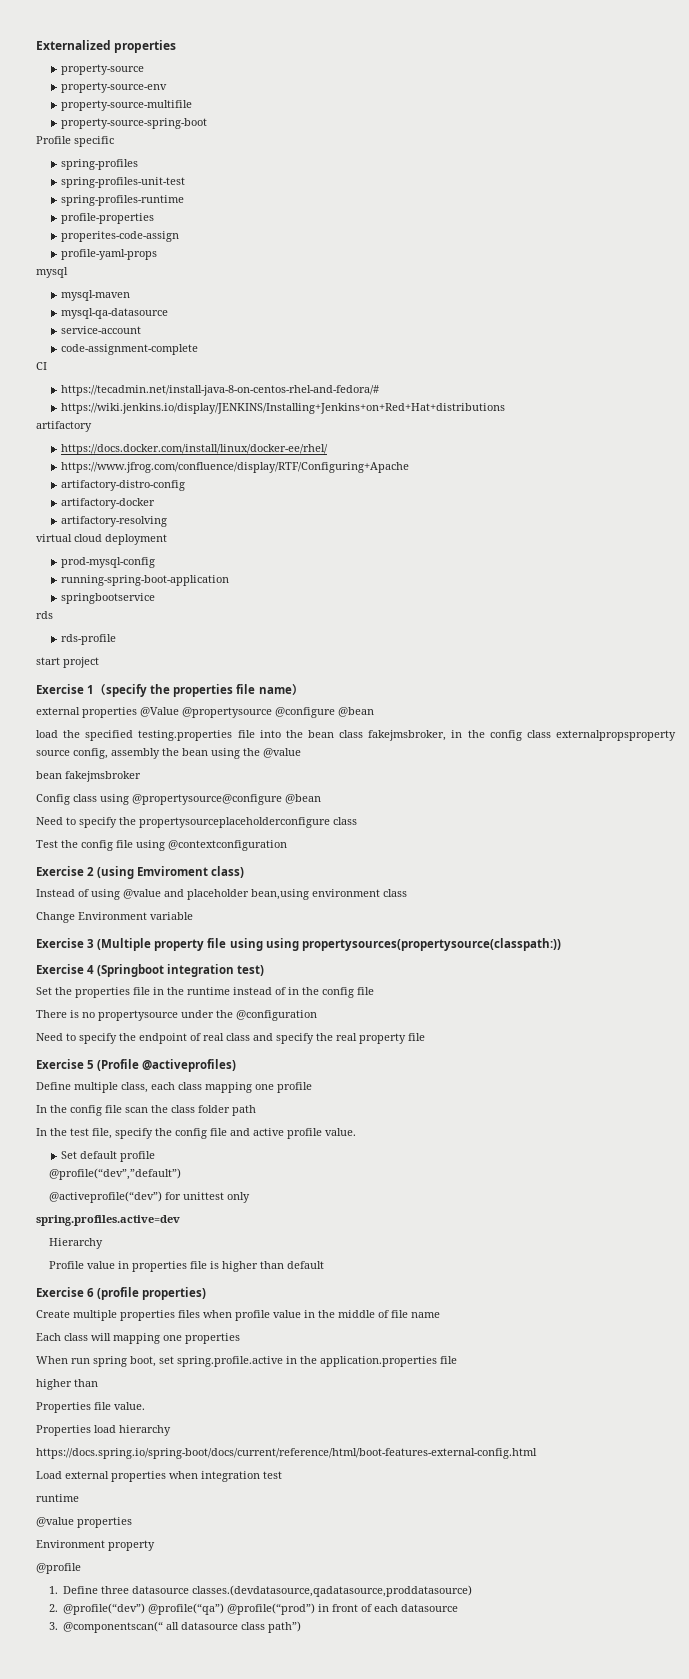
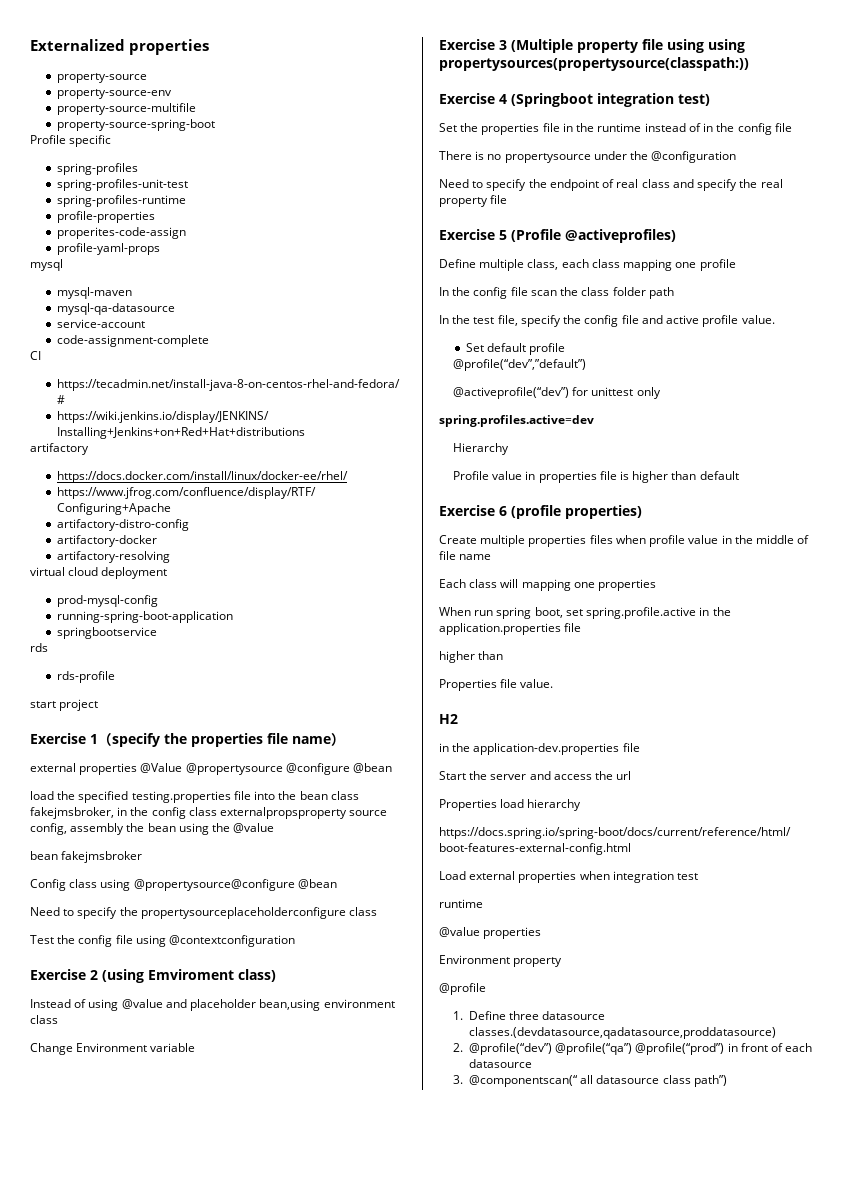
(145, 1406) none -> [439,714,458,724] [439,743,640,755] [439,771,632,780] // H2 // in the application-dev.properties file // Start the server and access the url

